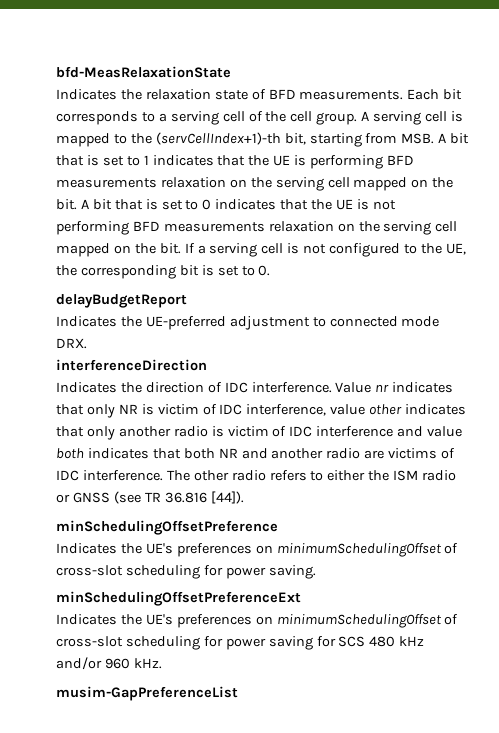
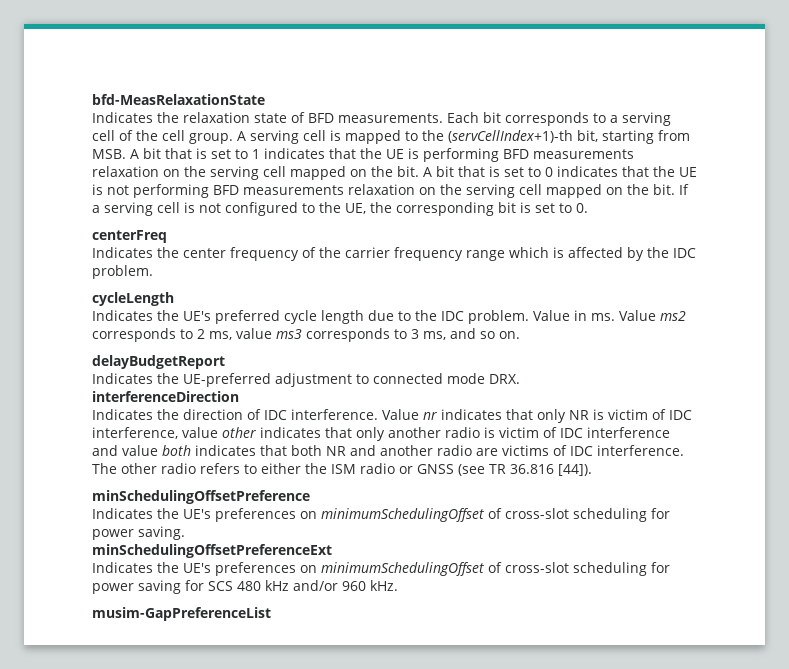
(271, 270) none -> [92,230,167,243] [92,247,696,261] [92,265,153,279] [92,292,174,306] [92,310,686,324] [92,328,520,342] // centerFreq // Indicates the center frequency of the carrier frequency range which is affected by the IDC problem. // cycleLength // Indicates the UE's preferred cycle length due to the IDC problem. Value in ms. Value ms2 corresponds to 2 ms, value ms3 corresponds to 3 ms, and so on.

